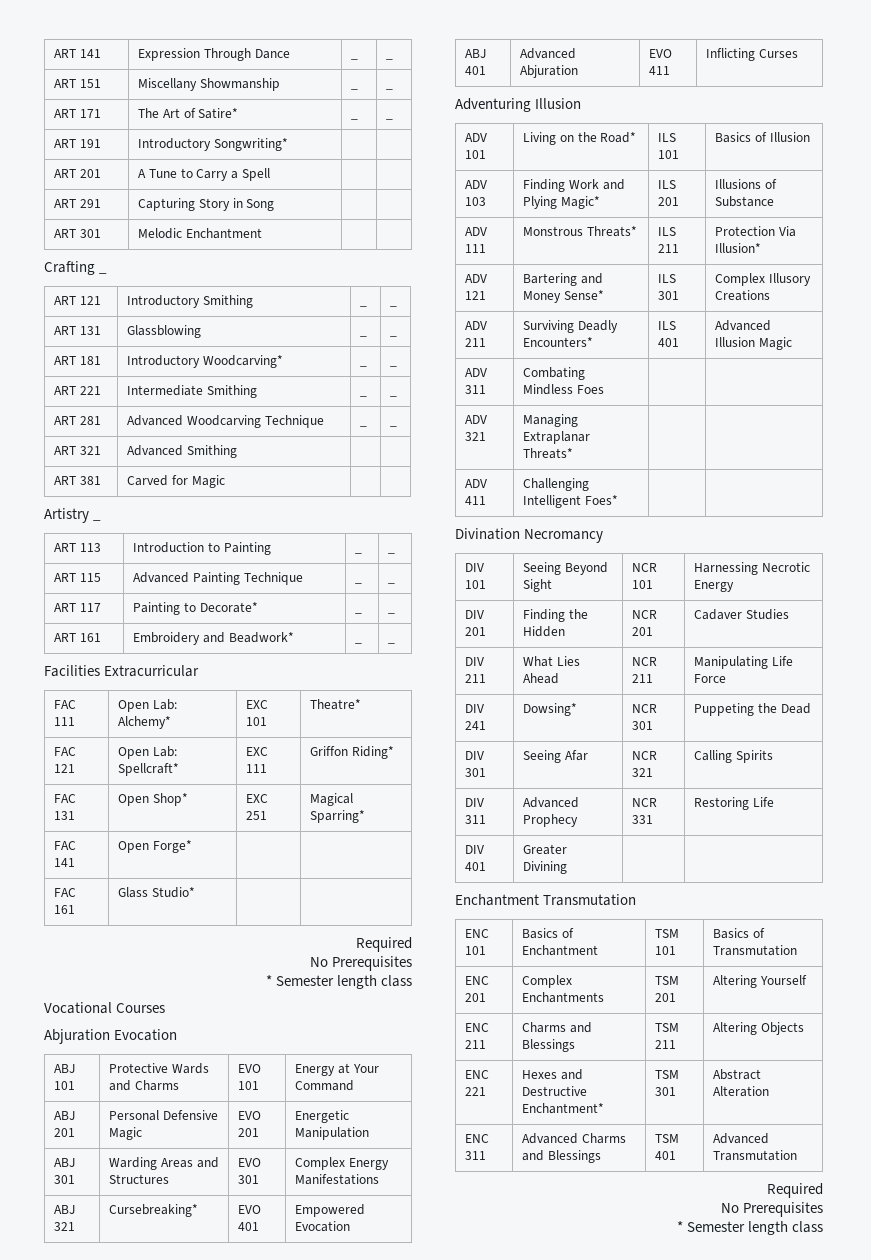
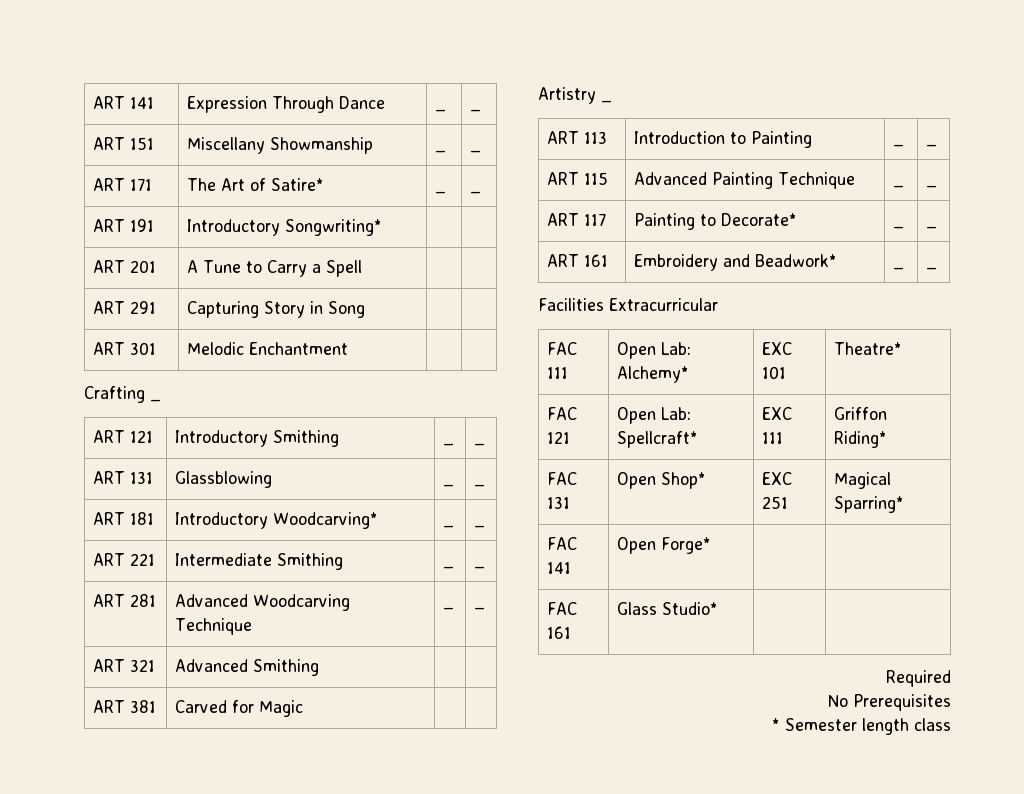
[44,1002,166,1014] [44,1029,178,1044] [54,1064,76,1073] [54,1081,76,1090] [109,1063,209,1074] [109,1080,179,1091] [238,1064,262,1073] [238,1081,260,1090] [295,1063,379,1076] [295,1080,355,1091] [54,1111,76,1120] [54,1128,76,1137] [109,1110,218,1121] [109,1127,143,1140] [238,1111,262,1120] [238,1128,260,1137] [295,1110,350,1123] [295,1127,370,1140] [54,1158,76,1167] [54,1175,76,1184] [109,1157,219,1170] [109,1174,170,1184] [238,1158,262,1167] [238,1175,260,1184] [295,1157,389,1170] [295,1174,380,1185] [54,1205,76,1214] [54,1222,76,1231] [109,1204,199,1217] [238,1205,262,1214] [238,1222,260,1231] [295,1204,366,1217] [295,1221,351,1232] [465,49,487,58] [465,66,487,75] [520,48,577,59] [520,65,579,78] [649,49,673,58] [649,66,671,75] [706,48,798,61] [455,98,582,112] [465,133,488,142] [465,150,487,159] [523,132,637,145] [658,133,677,142] [658,150,680,159] [715,132,810,143] [465,180,488,189] [465,197,487,206] [523,179,625,192] [523,196,600,209] [658,180,677,189] [658,197,680,206] [715,179,777,189] [715,196,775,207] [465,227,488,236] [465,244,487,253] [523,226,637,237] [658,227,677,236] [658,244,680,253] [715,226,796,237] [715,243,762,253] [465,274,488,283] [465,291,487,300] [523,273,603,286] [523,290,604,303] [658,274,677,283] [658,291,680,300] [715,273,811,286] [715,290,771,301] [465,321,488,330] [465,338,487,347] [523,320,618,333] [523,337,594,347] [658,321,677,330] [658,338,680,347] [715,320,772,331] [715,337,792,350] [465,368,488,377] [465,385,487,394] [523,367,586,380] [523,384,604,395] [465,415,488,424] [465,432,487,441] [523,414,579,427] [523,431,591,444] [523,448,574,459] [465,479,488,488] [465,496,487,505] [523,478,590,491] [523,495,618,508] [455,528,604,543] [465,563,485,572] [465,580,487,589] [523,562,608,575] [523,579,553,592] [632,563,658,572] [632,580,654,589] [694,562,810,575] [694,580,735,592] [465,610,485,619] [465,627,487,636] [523,609,588,622] [523,626,566,637] [632,610,658,619] [632,627,654,636] [694,609,789,620] [465,657,485,666] [465,674,487,683] [523,656,580,667] [523,673,560,684] [632,657,658,666] [632,674,654,683] [694,656,793,669] [694,674,727,683] [465,704,485,713] [465,721,487,730] [523,703,578,716] [632,704,658,713] [632,721,654,730] [694,703,811,716] [465,751,485,760] [465,768,487,777] [523,750,588,763] [632,751,658,760] [632,768,654,777] [694,750,773,763] [465,798,485,807] [465,815,487,824] [523,797,580,808] [523,814,579,827] [632,798,658,807] [632,815,654,824] [694,797,774,810] [465,845,485,854] [465,862,487,871] [523,844,568,855] [523,861,568,874] [455,894,637,906] [465,929,490,938] [465,946,487,955] [522,928,574,939] [522,945,599,956] [655,929,680,938] [655,946,677,955] [713,928,765,939] [713,945,798,956] [465,976,490,985] [465,993,487,1002] [522,975,573,988] [522,992,605,1003] [655,976,680,985] [655,993,677,1002] [713,975,807,988] [465,1023,490,1032] [465,1040,487,1049] [522,1022,592,1033] [522,1039,576,1052] [655,1023,680,1032] [655,1040,677,1049] [713,1022,804,1035] [465,1070,490,1079] [465,1087,487,1096] [522,1069,583,1080] [522,1086,588,1096] [522,1103,605,1114] [655,1070,680,1079] [655,1087,677,1096] [713,1069,762,1080] [713,1086,770,1097] [465,1134,490,1143] [465,1151,487,1160] [522,1133,626,1144] [522,1150,601,1163] [655,1134,680,1143] [655,1151,677,1160] [713,1133,770,1144] [713,1150,798,1161] [767,1183,823,1198] [720,1202,823,1217] [676,1221,823,1235] // Vocational Courses // Abjuration Evocation // ABJ 101 | Protective Wards and Charms | EVO 101 | Energy at Your Command // ABJ 201 | Personal Defensive Magic | EVO 201 | Energetic Manipulation // ABJ 301 | Warding Areas and Structures | EVO 301 | Complex Energy Manifestations // ABJ 321 | Cursebreaking* | EVO 401 | Empowered Evocation // ABJ 401 | Advanced Abjuration | EVO 411 | Inflicting Curses // Adventuring Illusion // ADV 101 | Living on the Road* | ILS 101 | Basics of Illusion // ADV 103 | Finding Work and Plying Magic* | ILS 201 | Illusions of Substance // ADV 111 | Monstrous Threats* | ILS 211 | Protection Via Illusion* // ADV 121 | Bartering and Money Sense* | ILS 301 | Complex Illusory Creations // ADV 211 | Surviving Deadly Encounters* | ILS 401 | Advanced Illusion Magic // ADV 311 | Combating Mindless Foes | | // ADV 321 | Managing Extraplanar Threats* | | // ADV 411 | Challenging Intelligent Foes* | | // Divination Necromancy // DIV 101 | Seeing Beyond Sight | NCR 101 | Harnessing Necrotic Energy // DIV 201 | Finding the Hidden | NCR 201 | Cadaver Studies // DIV 211 | What Lies Ahead | NCR 211 | Manipulating Life Force // DIV 241 | Dowsing* | NCR 301 | Puppeting the Dead // DIV 301 | Seeing Afar | NCR 321 | Calling Spirits // DIV 311 | Advanced Prophecy | NCR 331 | Restoring Life // DIV 401 | Greater Divining | | // Enchantment Transmutation // ENC 101 | Basics of Enchantment | TSM 101 | Basics of Transmutation // ENC 201 | Complex Enchantments | TSM 201 | Altering Yourself // ENC 211 | Charms and Blessings | TSM 211 | Altering Objects // ENC 221 | Hexes and Destructive Enchantment* | TSM 301 | Abstract Alteration // ENC 311 | Advanced Charms and Blessings | TSM 401 | Advanced Transmutation // Required // No Prerequisites // * Semester length class -> (951, 724) none

